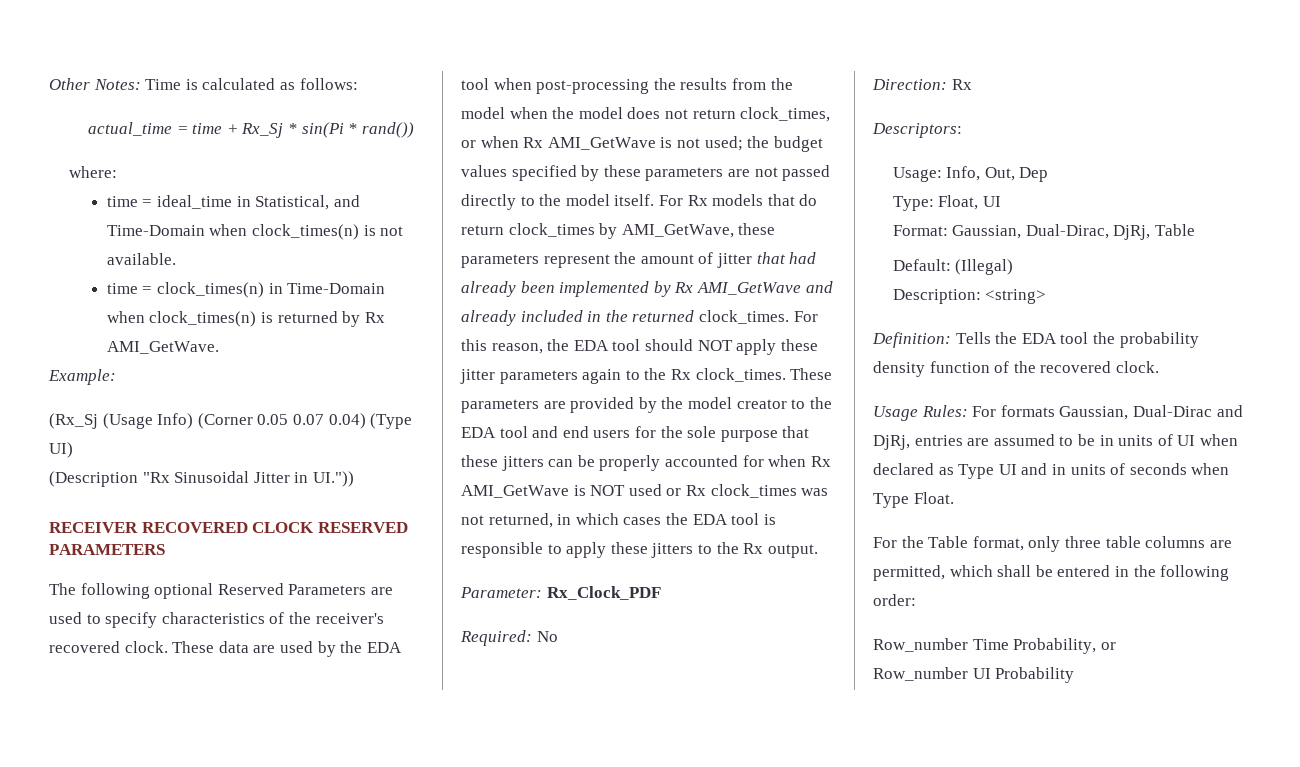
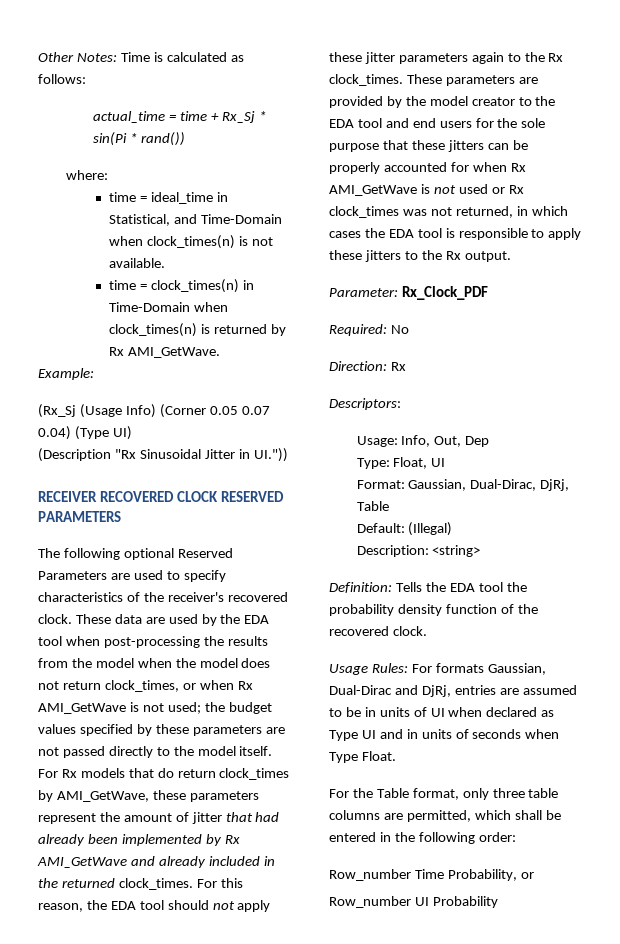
[697,340,733,351] NOT -> [212,901,235,910] not
[590,485,626,496] NOT -> [433,185,456,194] not

